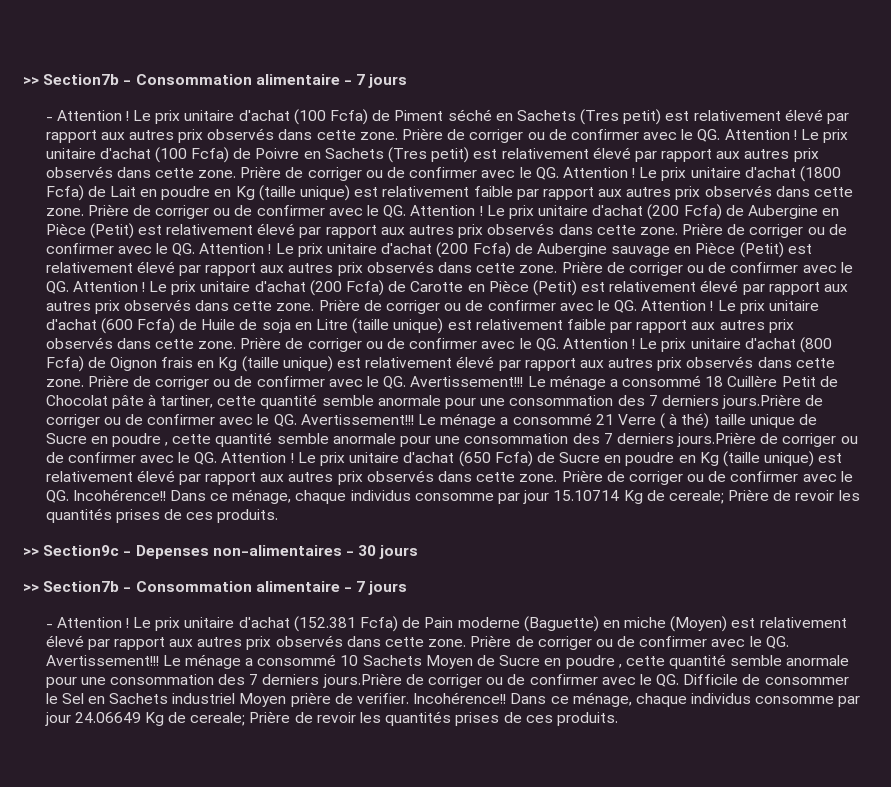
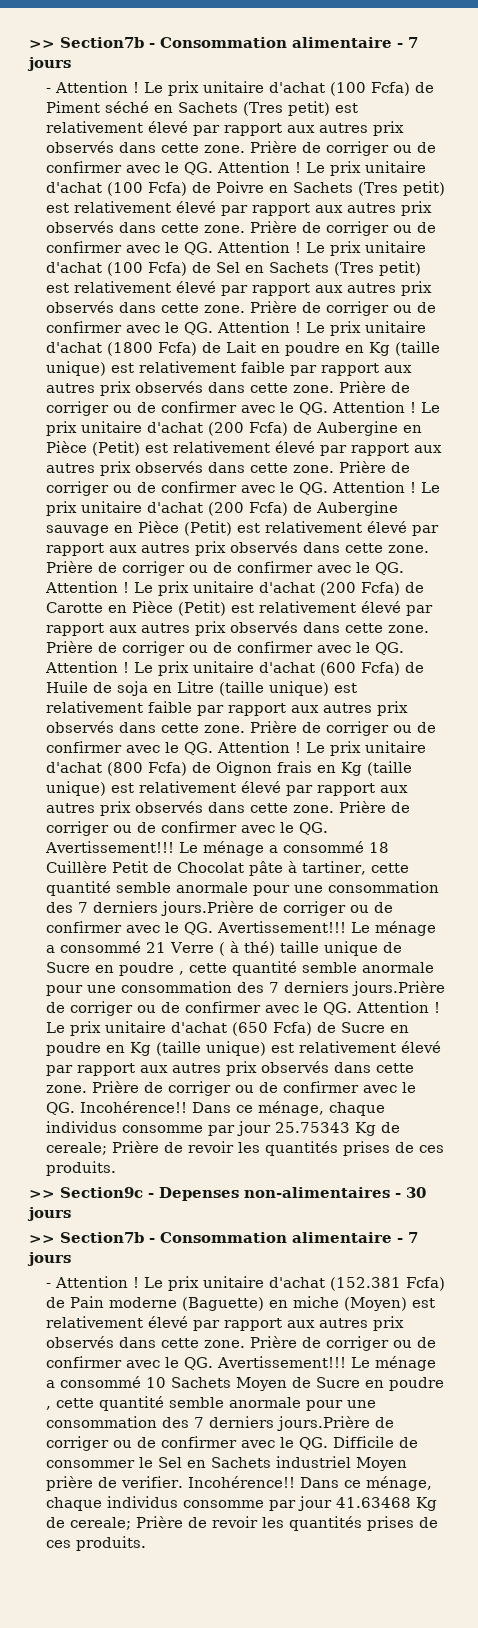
(796, 172) none -> [107,261,422,276] [46,281,433,296] [46,301,437,316] [46,321,427,336] [46,342,103,353] (100 Fcfa) de Sel en Sachets (Tres petit) est relativement élevé par rapport aux autres prix observés dans cette zone. Prière de corriger ou de confirmer avec le QG. Attention ! Le prix unitaire d'achat
[553,490,620,501] 15.10714 -> [275,1122,351,1133] 25.75343
[74,712,141,723] 24.06649 -> [336,1497,412,1508] 41.63468

